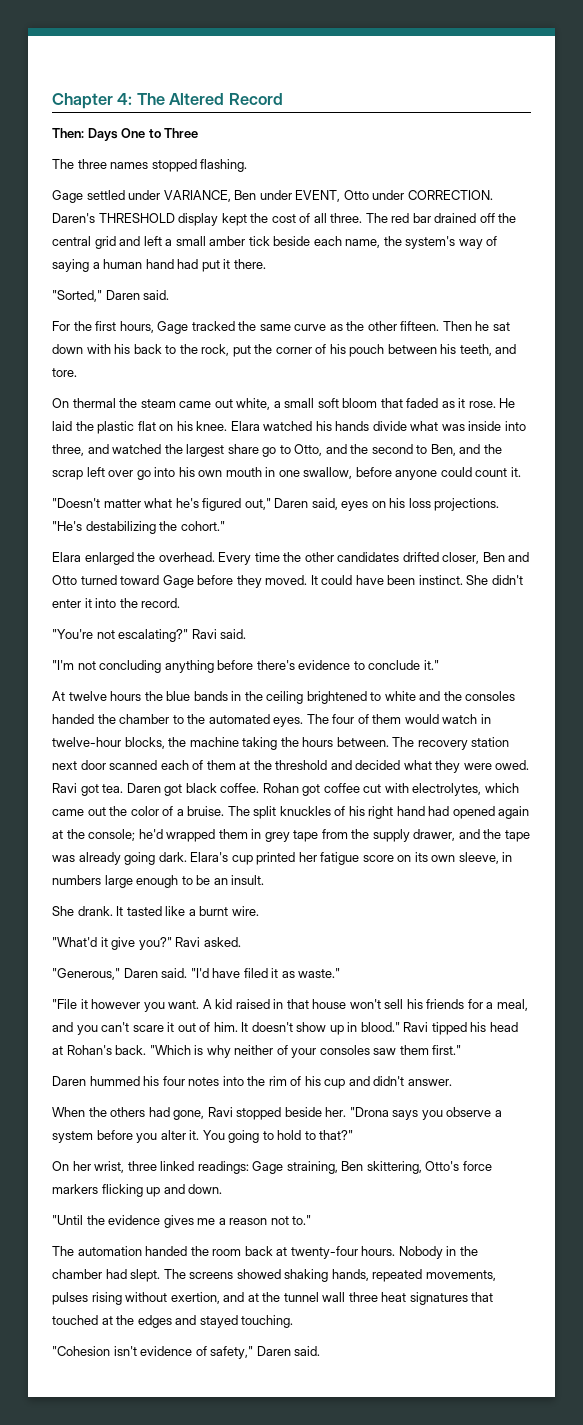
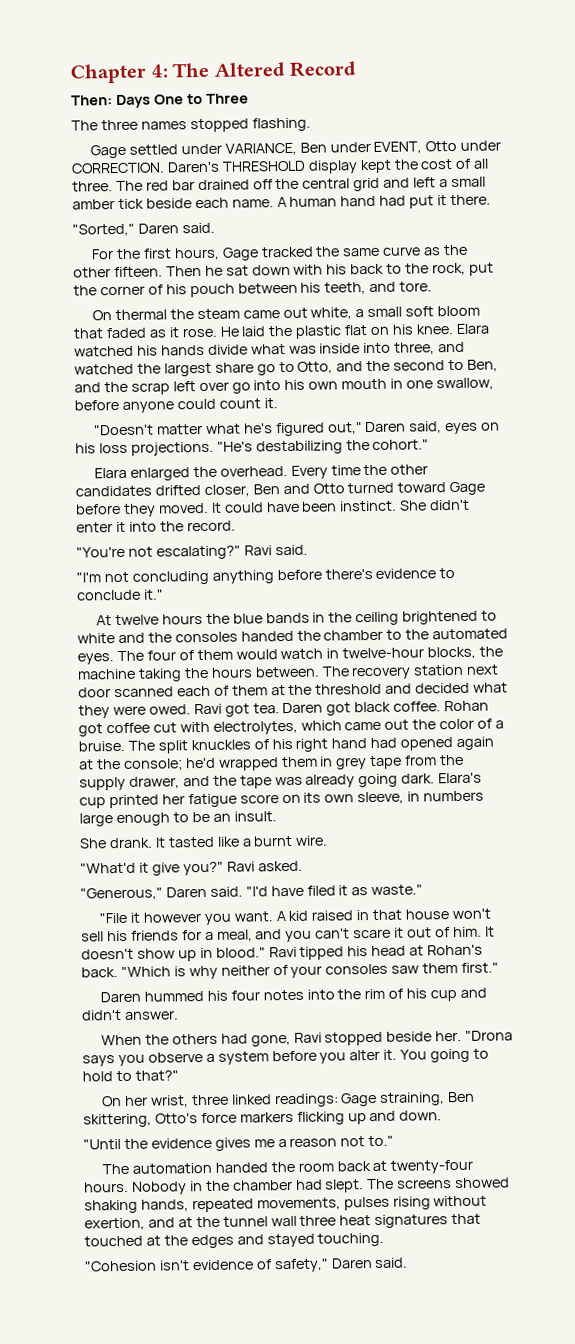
[345,236,498,249] [52,259,100,272] name, the system's way of saying a -> [231,196,287,208] name. A

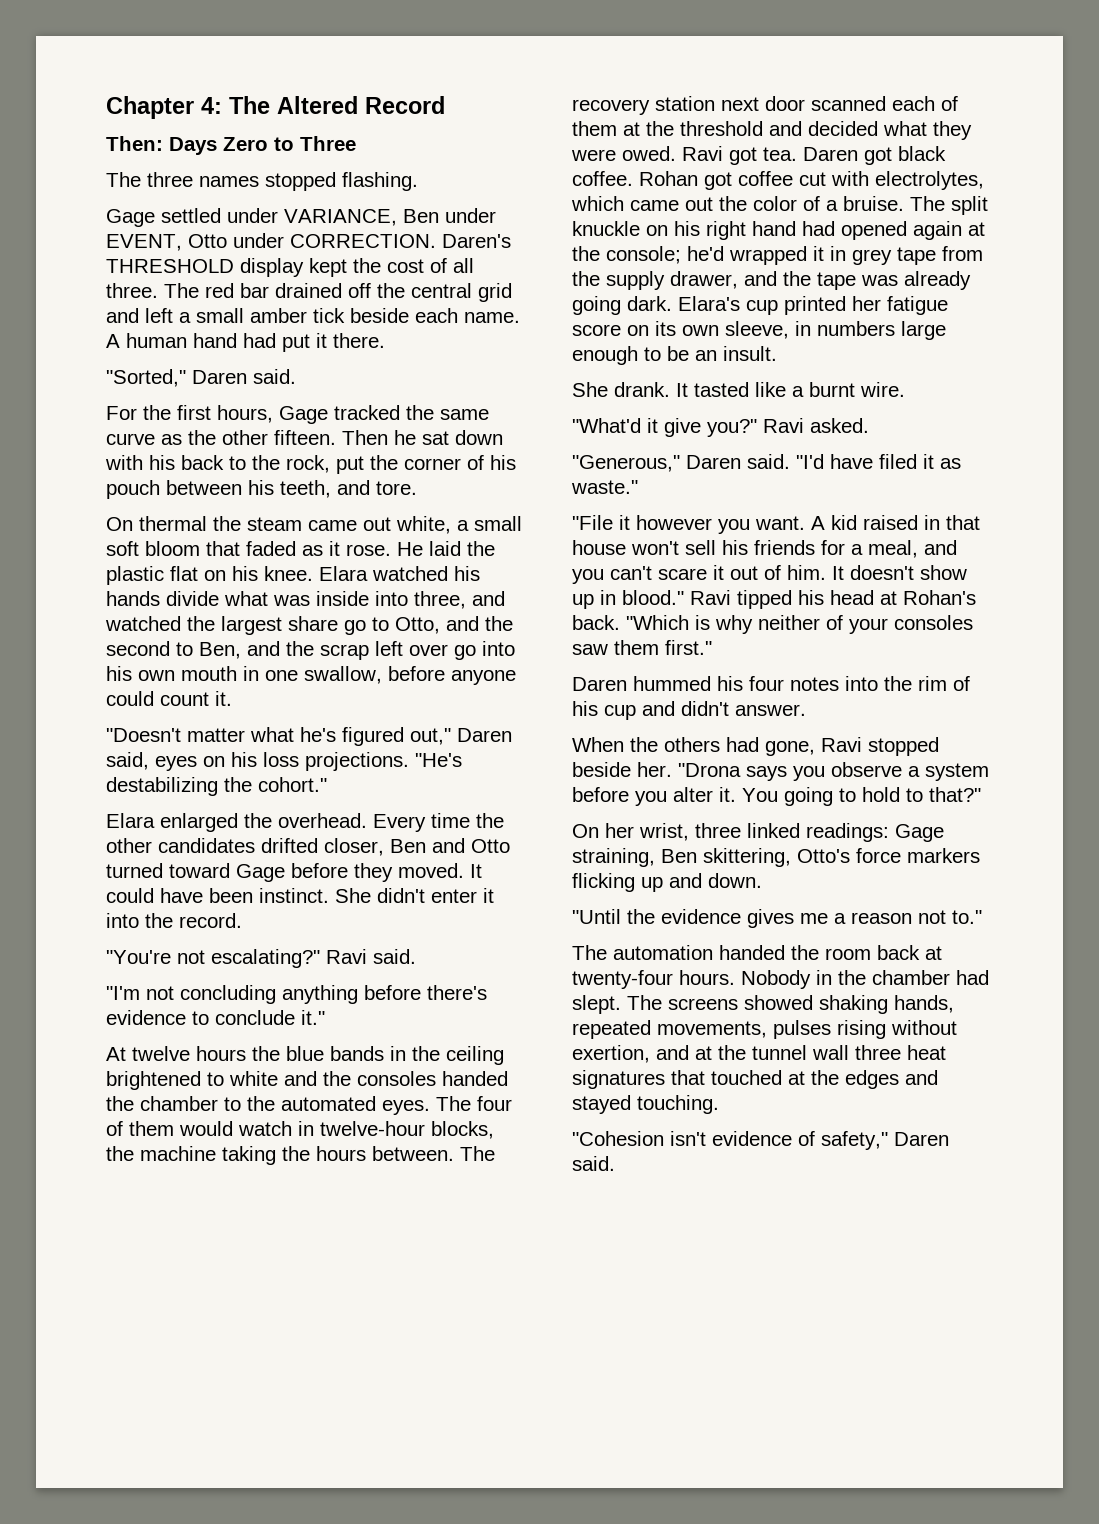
[153,94,184,105] One -> [223,137,268,151] Zero
[190,739,269,751] knuckles of -> [572,221,668,236] knuckle on
[281,756,318,768] them -> [813,246,824,261] it

